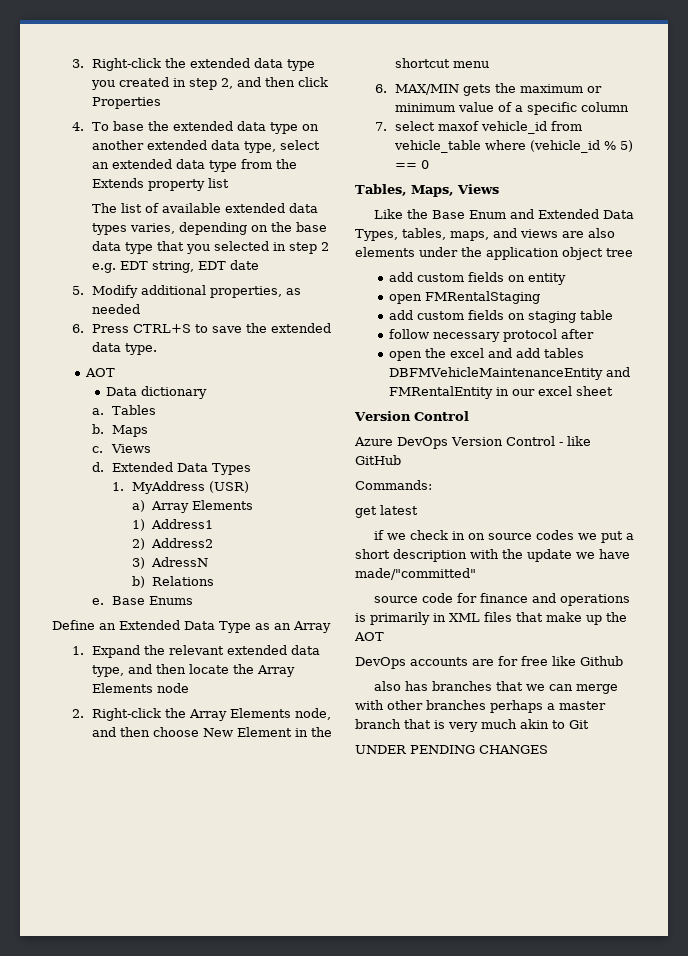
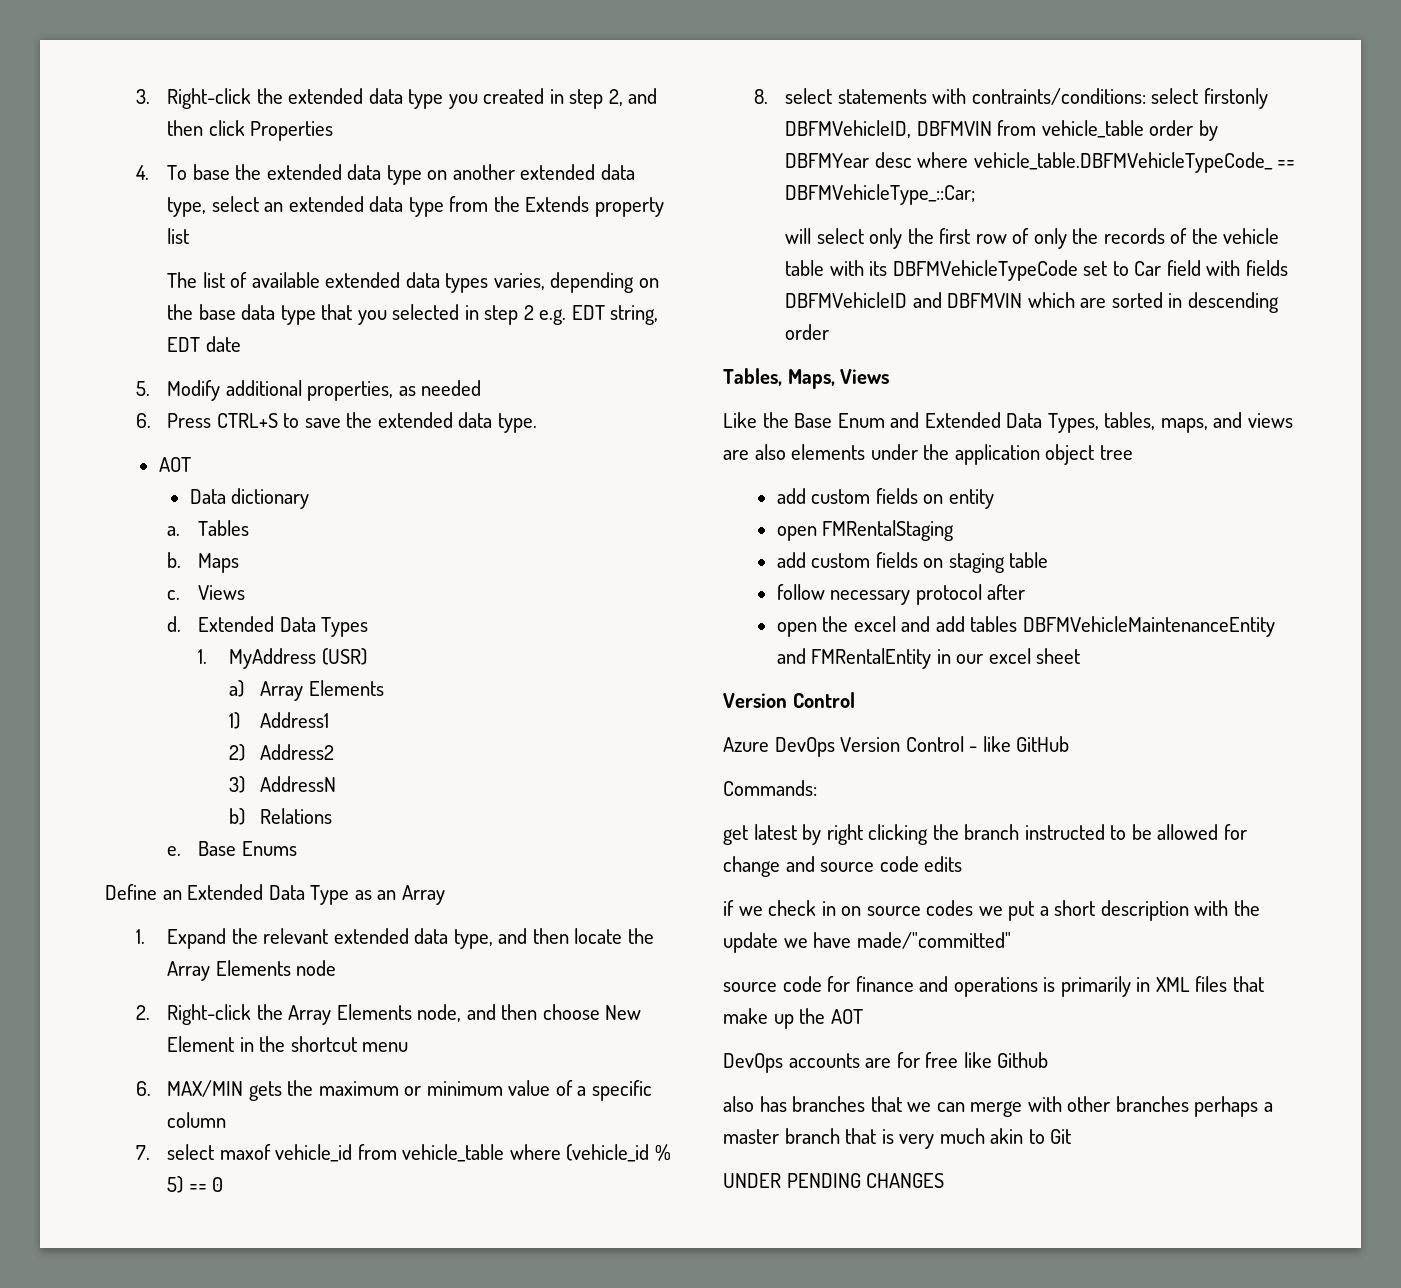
[150,557,208,567] AdressN -> [260,776,337,792] AddressN
(429, 164) none -> [754,88,1268,109] [785,120,1218,141] [785,152,1296,173] [785,184,976,205] [785,228,1280,249] [785,260,1288,281] [785,292,1279,313] [785,324,830,340] // 8. select statements with contraints/conditions: select firstonly DBFMVehicleID, DBFMVIN from vehicle_table order by DBFMYear desc where vehicle_table.DBFMVehicleTypeCode_ == DBFMVehicleType_::Car; // will select only the first row of only the records of the vehicle table with its DBFMVehicleTypeCode set to Car field with fields DBFMVehicleID and DBFMVIN which are sorted in descending order
(418, 510) none -> [802,824,1247,845] [723,856,963,877] by right clicking the branch instructed to be allowed for change and source code edits

